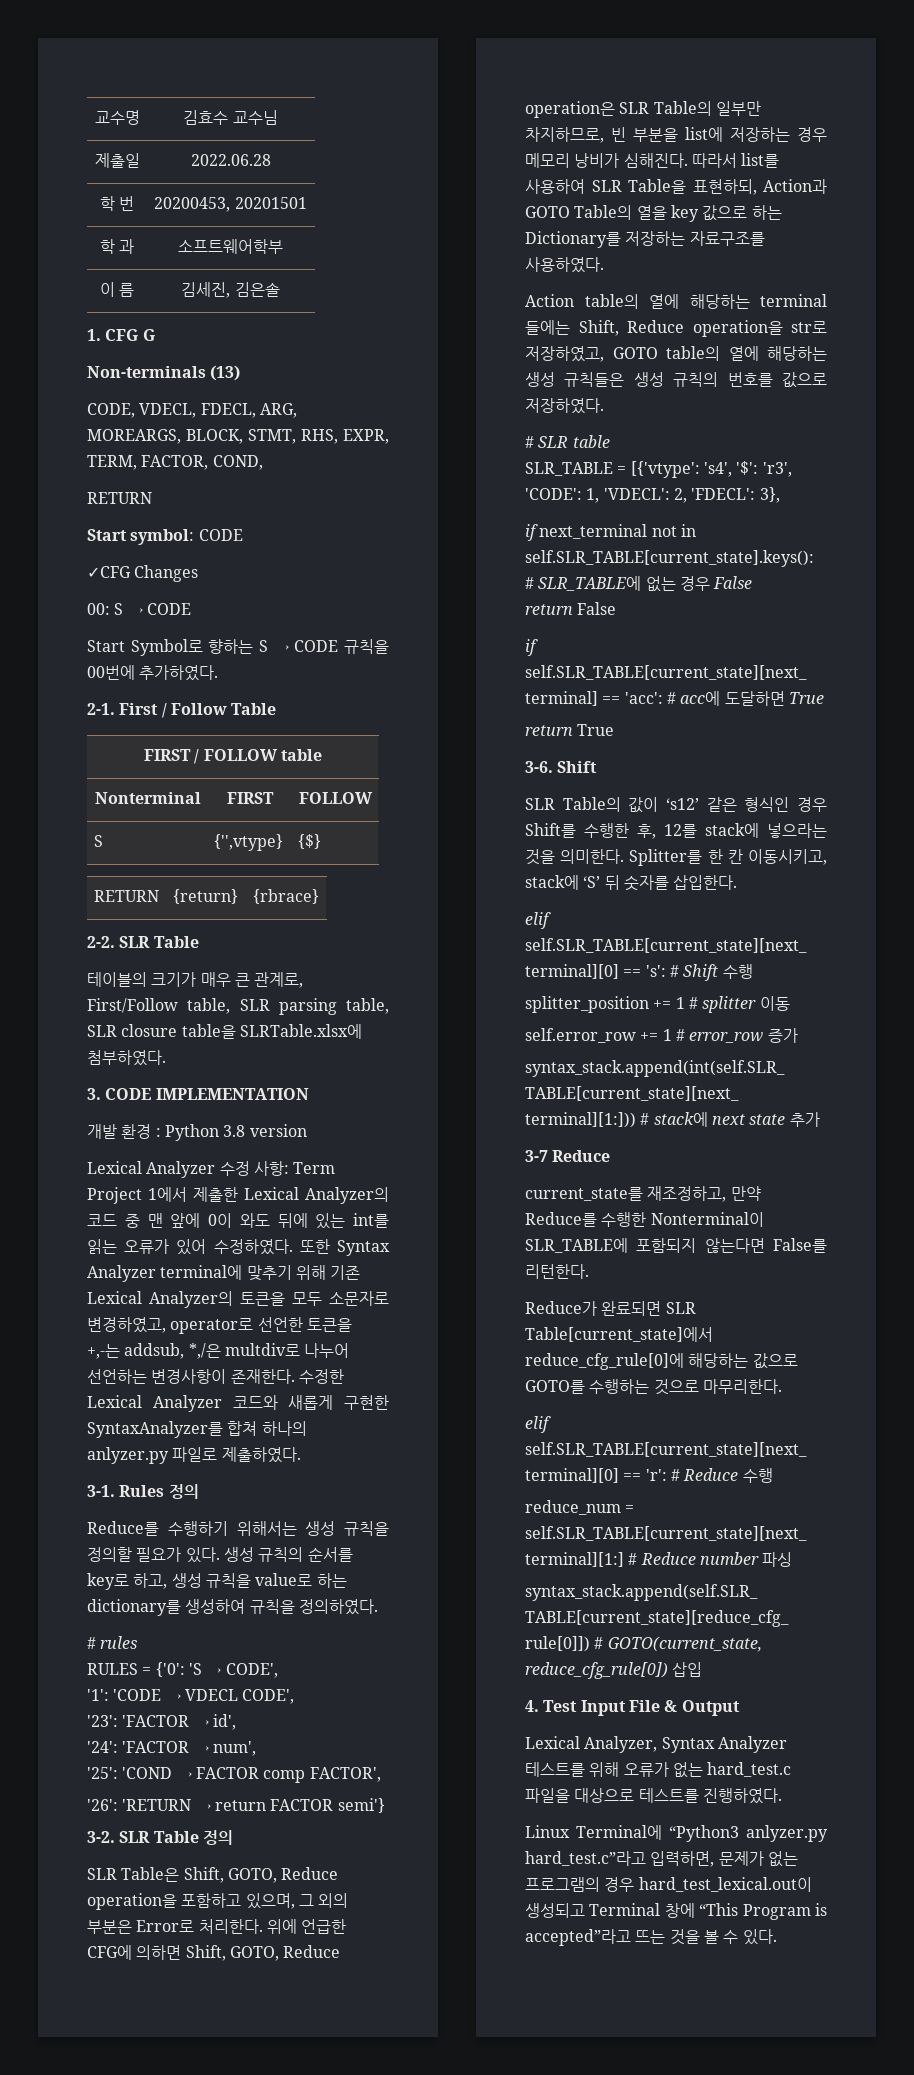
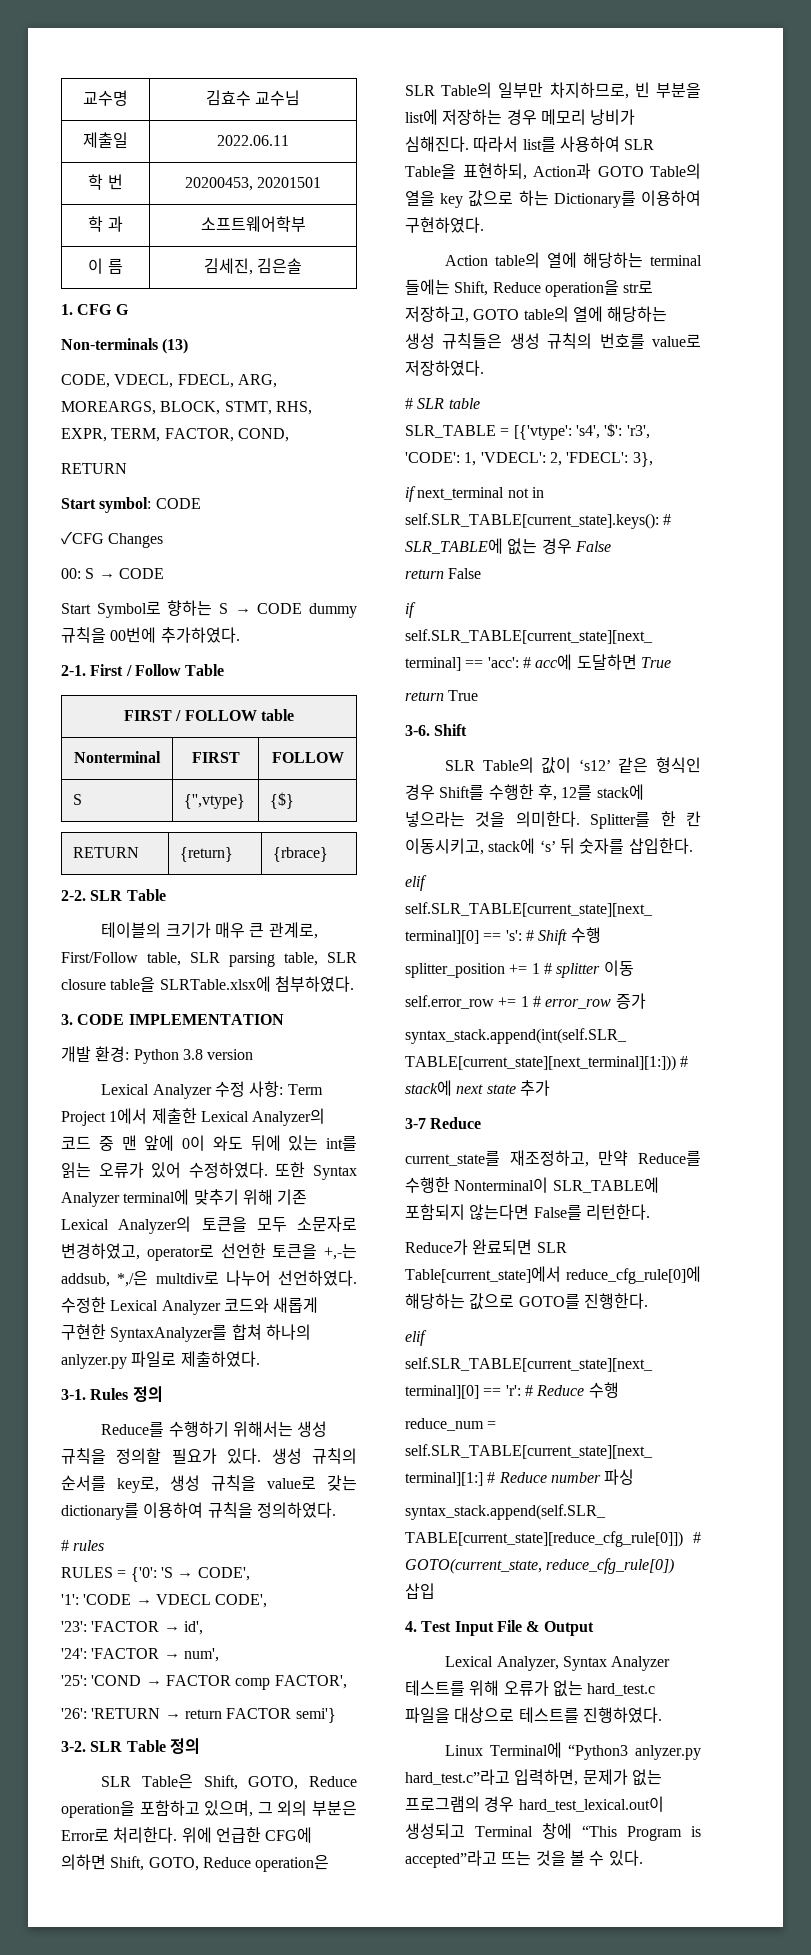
[190,154,271,166] 2022.06.28 -> [217,135,289,146] 2022.06.11
(339, 646) none -> [308,603,357,618] dummy
[121,1124,161,1139] 환경 : -> [95,1046,130,1062] 환경:
[87,1369,295,1384] 선언하는 변경사항이 존재한다. -> [278,1270,357,1286] 선언하였다.
[87,1573,168,1590] key로 하고, -> [117,1476,159,1493] key로,
[316,1573,347,1588] [87,1599,246,1616] 하는 dictionary를 생성하여 -> [327,1475,357,1491] [61,1502,204,1520] 갖는 dictionary를 이용하여
[625,231,765,246] [525,257,604,273] 저장하는 자료구조를 사용하였다. -> [641,190,701,206] [405,217,484,233] 이용하여 구현하였다.
[525,346,604,362] 저장하였고, -> [405,306,469,323] 저장하고,
[782,372,827,388] 값으로 -> [652,334,701,347] value로
[583,876,601,888] ‘S’ -> [539,840,556,852] ‘s’
[589,1379,782,1395] 수행하는 것으로 마무리한다. -> [583,1293,648,1309] 진행한다.

